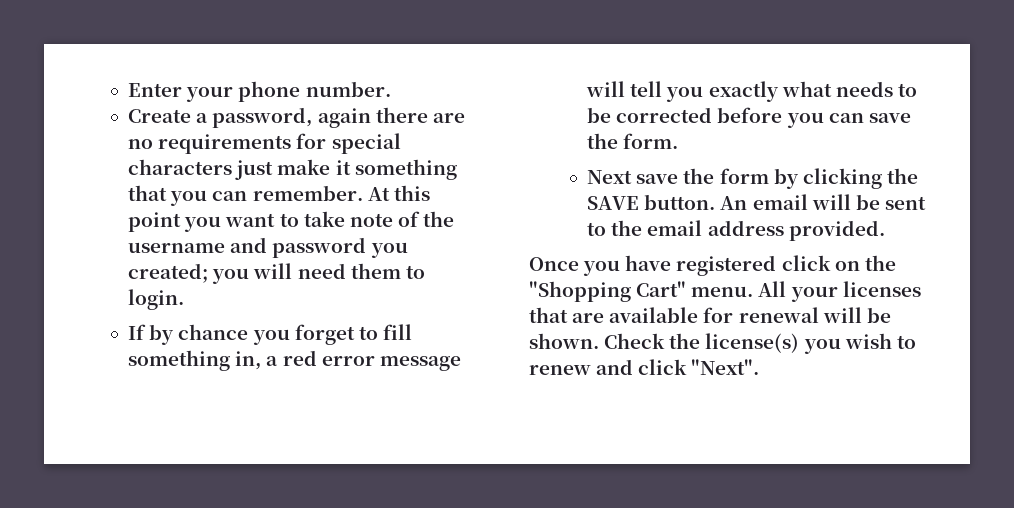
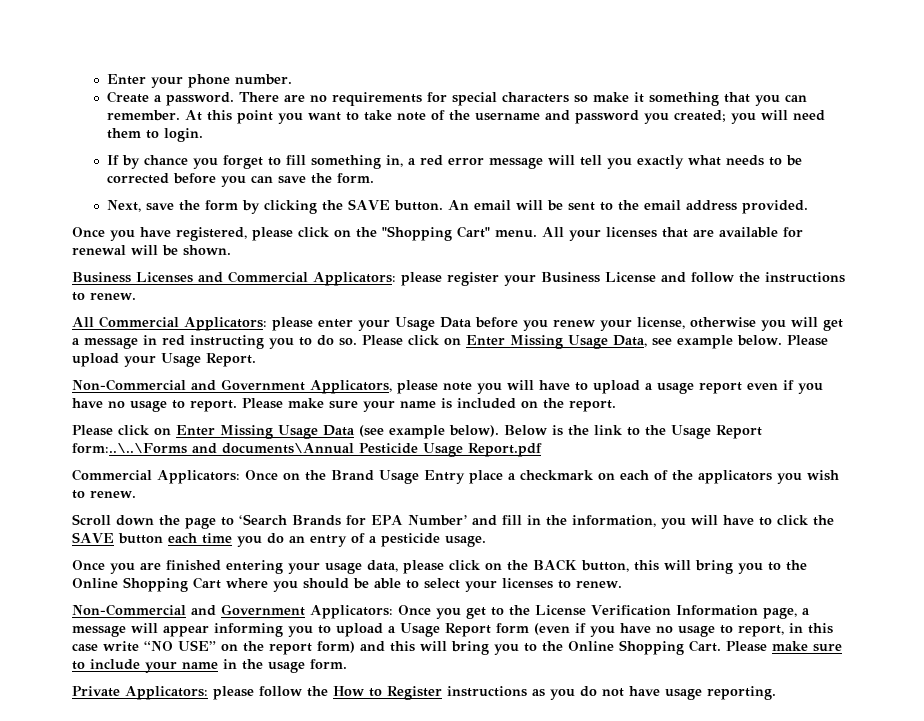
[212,107,428,128] password, again there -> [166,92,280,106] password. There
[235,160,274,180] just -> [574,95,589,103] so
[587,170,633,184] Next -> [107,200,142,212] Next,
[676,255,777,276] registered -> [176,227,293,241] registered, please
[604,333,916,354] [529,359,760,375] Check the license(s) you wish to renew and click "Next". -> [72,271,845,286] [72,292,136,301] [72,316,843,331] [72,335,828,349] [72,353,256,367] [72,379,823,394] [72,398,616,412] [72,425,762,439] [72,443,542,457] [72,469,839,484] [72,490,136,499] [72,514,834,529] [72,532,486,547] [72,559,807,574] [72,577,622,592] [72,604,810,619] [72,623,833,637] [72,640,842,655] [72,659,347,673] [72,686,776,700] // Business Licenses and Commercial Applicators: please register your Business License and follow the instructions to renew. // All Commercial Applicators: please enter your Usage Data before you renew your license, otherwise you will get a message in red instructing you to do so. Please click on Enter Missing Usage Data, see example below. Please upload your Usage Report. // Non-Commercial and Government Applicators, please note you will have to upload a usage report even if you have no usage to report. Please make sure your name is included on the report. // Please click on Enter Missing Usage Data (see example below). Below is the link to the Usage Report form:..\..\Forms and documents\Annual Pesticide Usage Report.pdf // Commercial Applicators: Once on the Brand Usage Entry place a checkmark on each of the applicators you wish to renew. // Scroll down the page to ‘Search Brands for EPA Number’ and fill in the information, you will have to click the SAVE button each time you do an entry of a pesticide usage. // Once you are finished entering your usage data, please click on the BACK button, this will bring you to the Online Shopping Cart where you should be able to select your licenses to renew. // Non-Commercial and Government Applicators: Once you get to the License Verification Information page, a message will appear informing you to upload a Usage Report form (even if you have no usage to report, in this case write “NO USE” on the report form) and this will bring you to the Online Shopping Cart. Please make sure to include your name in the usage form. // Private Applicators: please follow the How to Register instructions as you do not have usage reporting.

